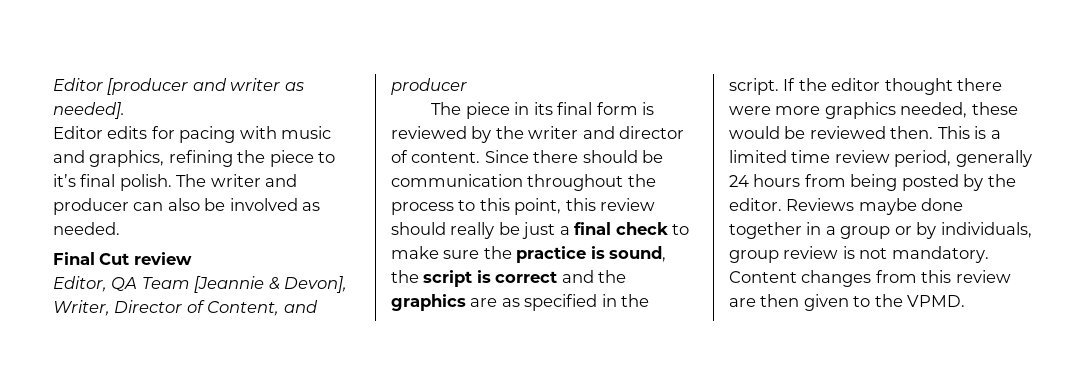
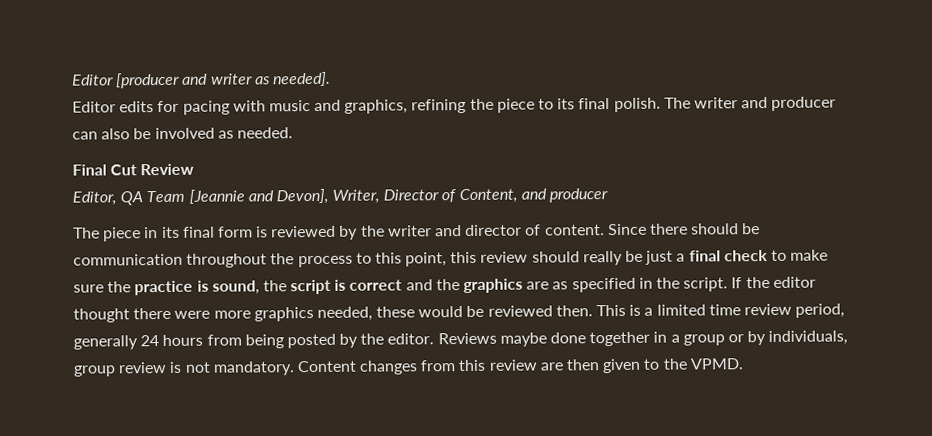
[53,174,76,187] it’s -> [557,98,576,110] its
[133,252,192,265] review -> [140,163,195,176] Review
[268,277,280,290] & -> [247,190,274,202] and

